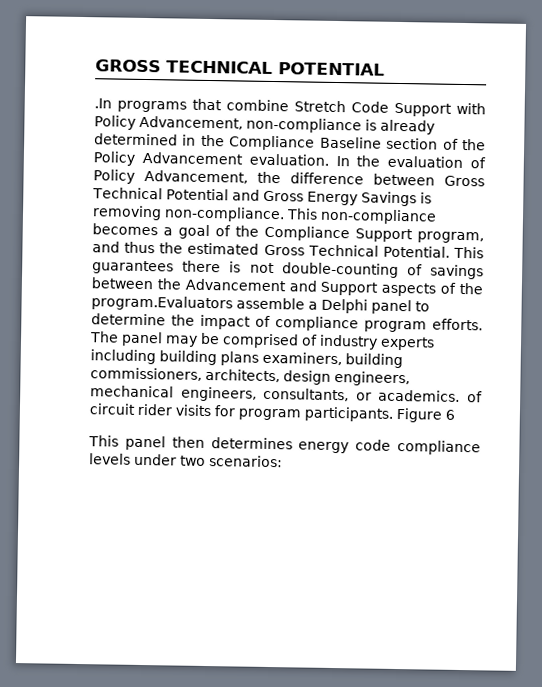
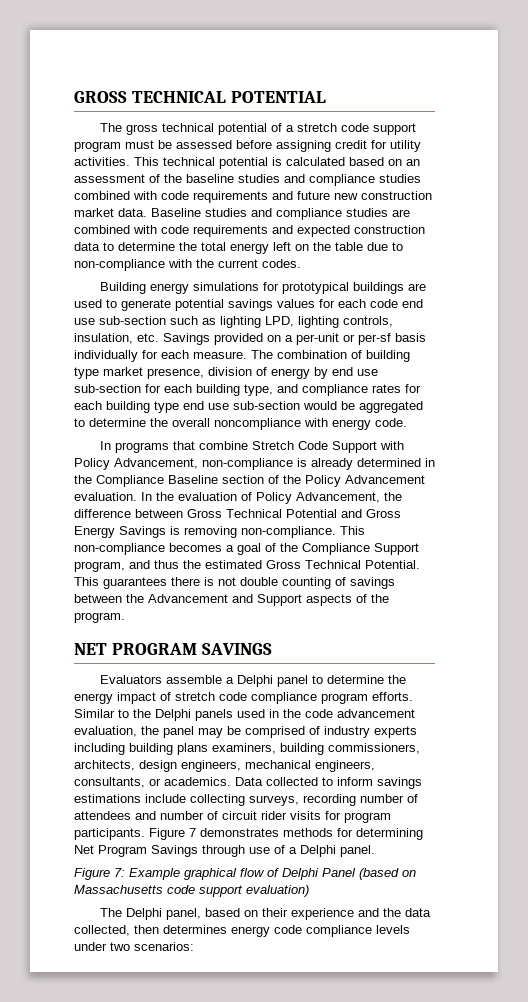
[94,98,112,109] .In -> [100,123,417,135] [74,140,421,152] [74,157,420,169] [74,174,421,186] [74,191,432,203] [74,208,410,220] [74,225,425,237] [74,242,403,254] [74,259,301,271] [100,282,427,294] [74,299,423,311] [74,316,393,328] [74,333,426,345] [74,350,410,362] [74,367,378,379] [74,384,421,396] [74,401,423,413] [74,418,407,430] [100,441,112,450] The gross technical potential of a stretch code support program must be assessed before assigning credit for utility activities. This technical potential is calculated based on an assessment of the baseline studies and compliance studies combined with code requirements and future new construction market data. Baseline studies and compliance studies are combined with code requirements and expected construction data to determine the total energy left on the table due to non-compliance with the current codes. // Building energy simulations for prototypical buildings are used to generate potential savings values for each code end use sub-section such as lighting LPD, lighting controls, insulation, etc. Savings provided on a per-unit or per-sf basis individually for each measure. The combination of building type market presence, division of energy by end use sub-section for each building type, and compliance rates for each building type end use sub-section would be aggregated to determine the overall noncompliance with energy code. // In
[281,262,399,278] double-counting -> [240,577,331,589] double counting
[91,295,233,312] program.Evaluators -> [74,612,125,623] [74,643,272,655] [100,675,163,684] program. // NET PROGRAM SAVINGS // Evaluators
(195, 320) none -> [74,693,113,704] energy
(271, 321) none -> [175,692,247,701] stretch code
[89,331,119,343] The -> [74,709,415,721] [74,726,159,737] Similar to the Delphi panels used in the code advancement evaluation, the
(461, 395) none -> [235,777,422,789] [74,794,418,806] [74,811,204,820] Data collected to inform savings estimations include collecting surveys, recording number of attendees and number
[444,409,455,420] [88,435,166,451] 6 // This panel -> [189,828,423,840] [74,845,375,857] [74,868,416,880] [74,885,309,897] [100,908,432,920] [74,925,130,936] 7 demonstrates methods for determining Net Program Savings through use of a Delphi panel. // Figure 7: Example graphical flow of Delphi Panel (based on Massachusetts code support evaluation) // The Delphi panel, based on their experience and the data collected,

